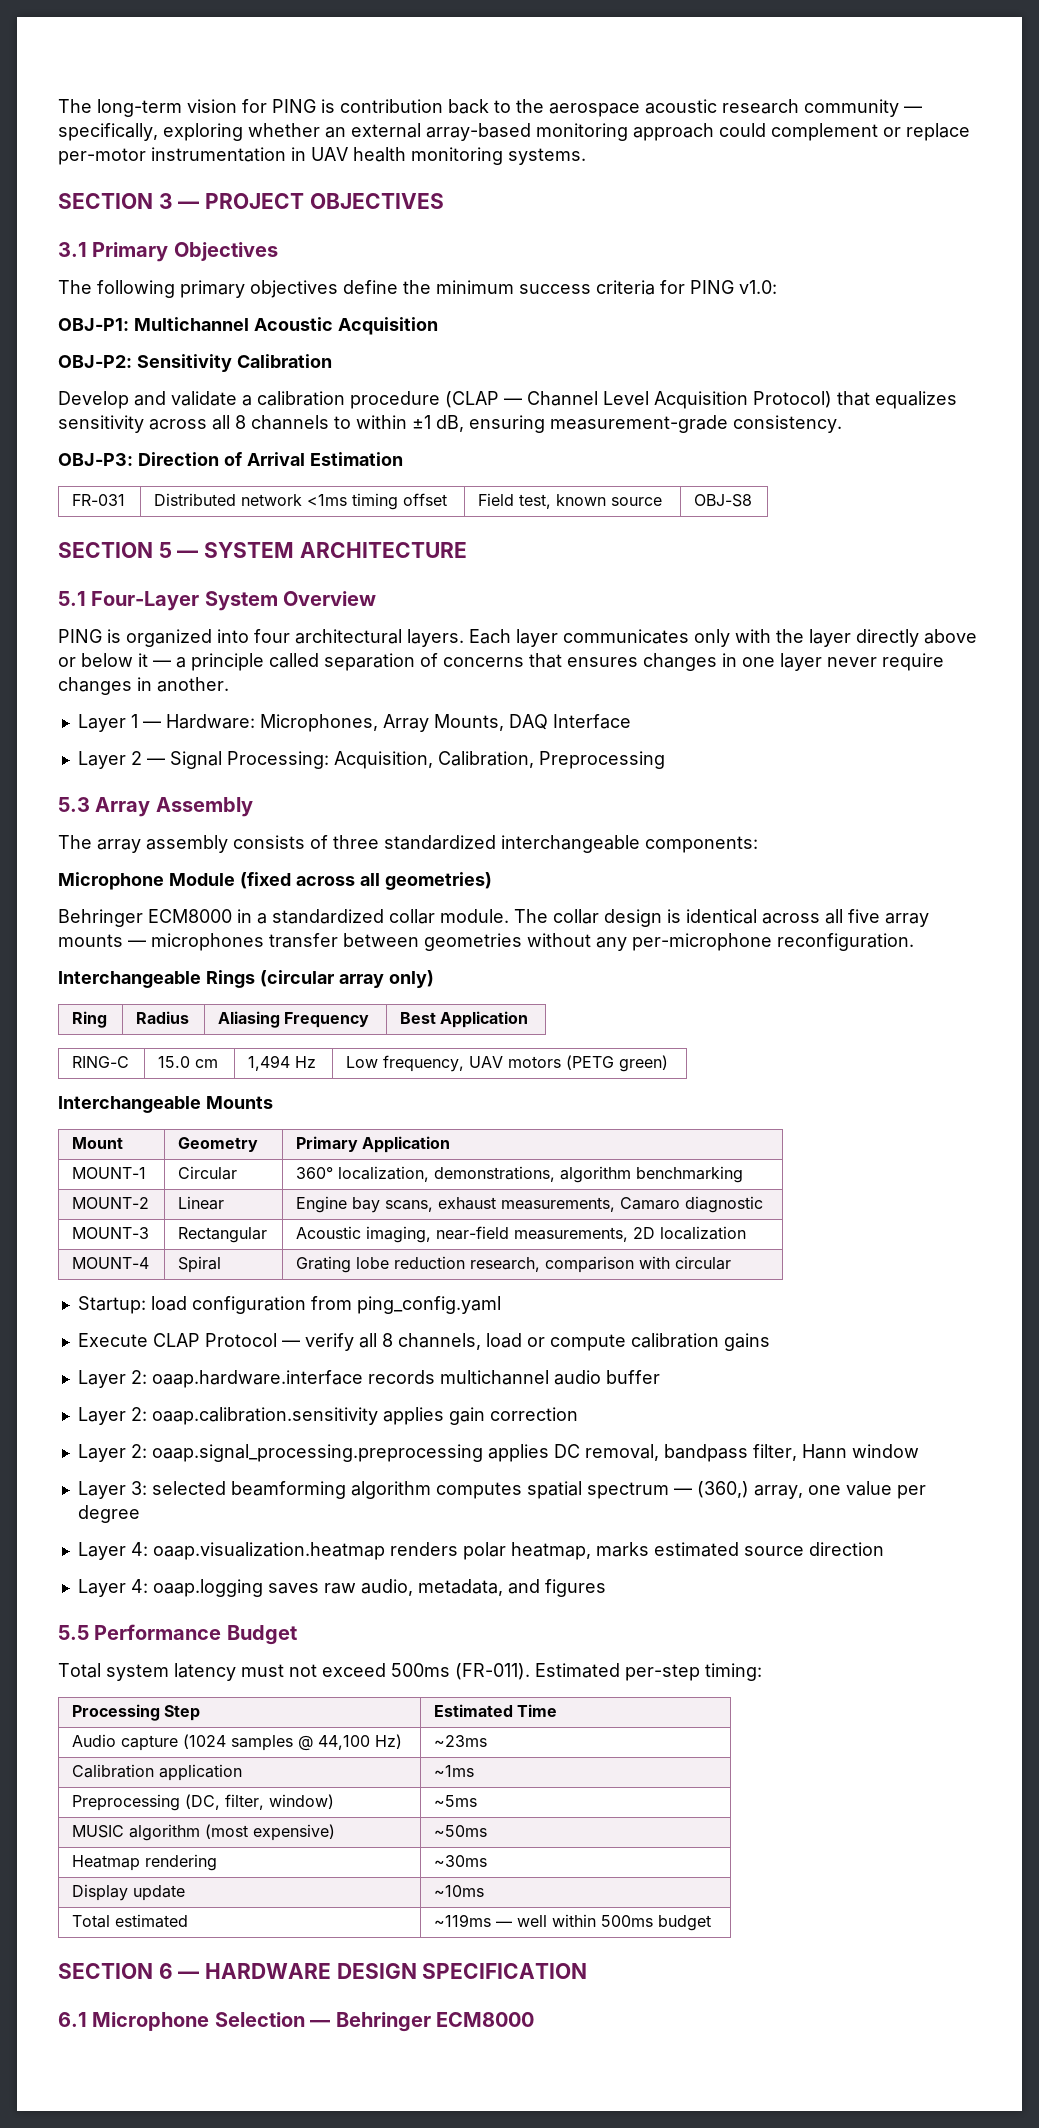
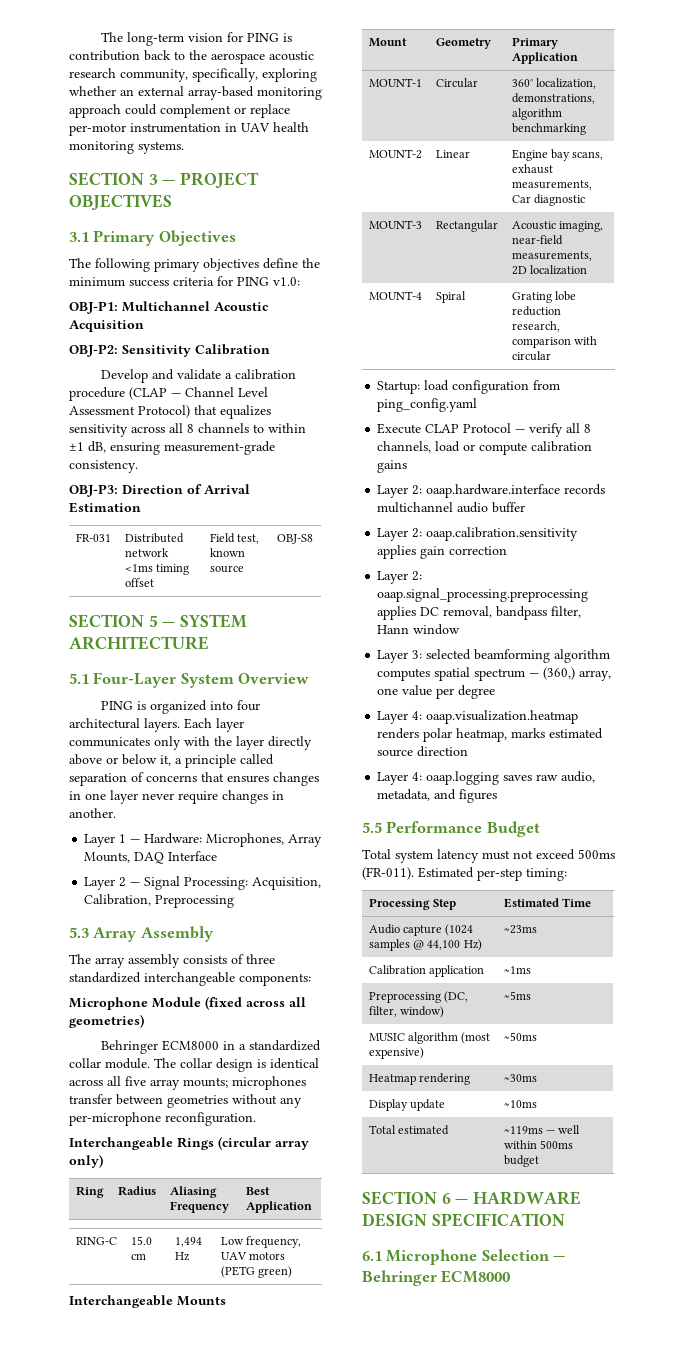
[804,99,922,117] community — -> [120,69,188,82] community,
[654,391,748,409] Acquisition -> [69,406,135,415] Assessment
[138,653,171,667] it — -> [160,755,171,766] it,
[58,934,146,947] mounts — -> [183,1077,228,1088] mounts;
[620,1197,681,1210] Camaro -> [511,195,531,203] Car

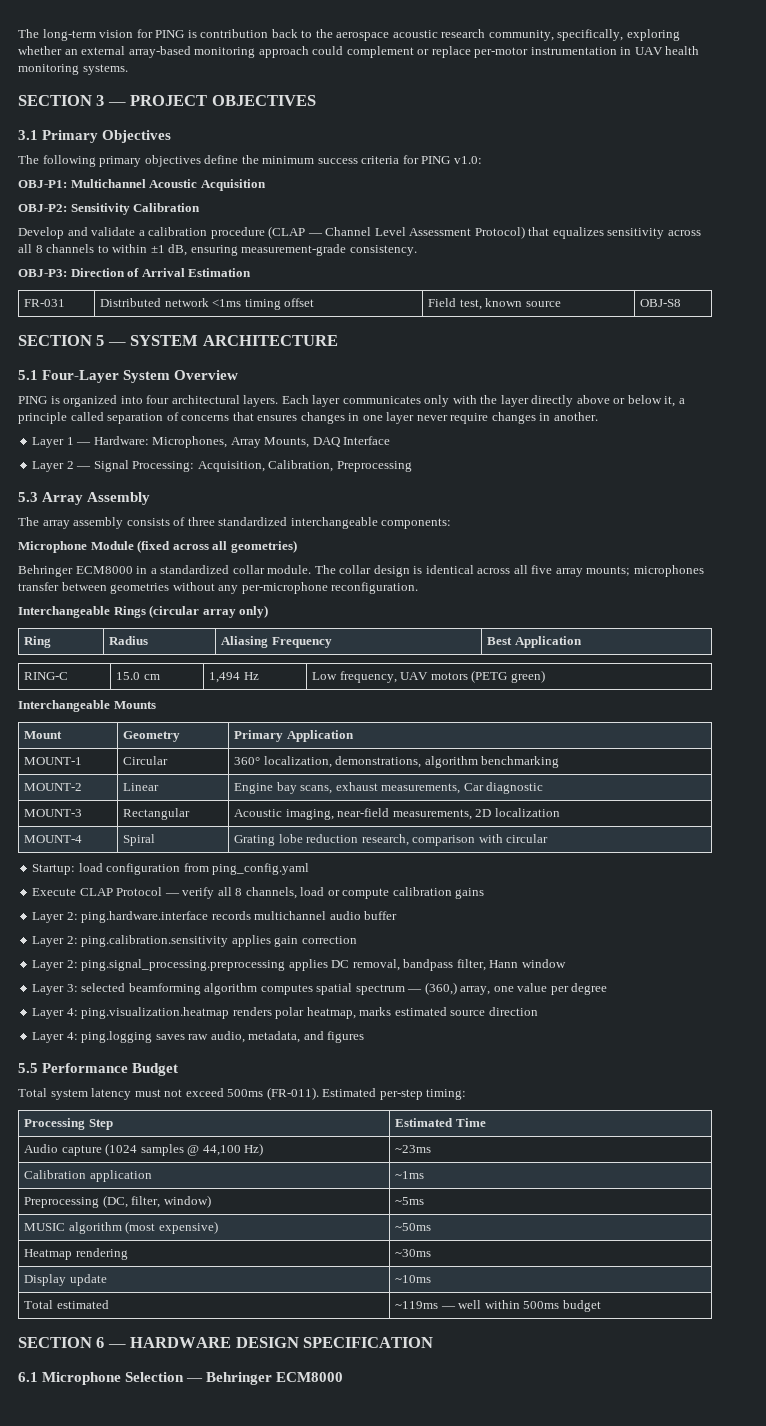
[426,484,561,498] oaap.hardware.interface -> [81,911,209,923] ping.hardware.interface
[426,527,579,541] oaap.calibration.sensitivity -> [81,935,229,947] ping.calibration.sensitivity
[377,588,589,602] oaap.signal_processing.preprocessing -> [81,959,286,971] ping.signal_processing.preprocessing
[426,710,579,724] oaap.visualization.heatmap -> [81,1007,230,1019] ping.visualization.heatmap
[426,771,500,785] oaap.logging -> [81,1031,153,1043] ping.logging

